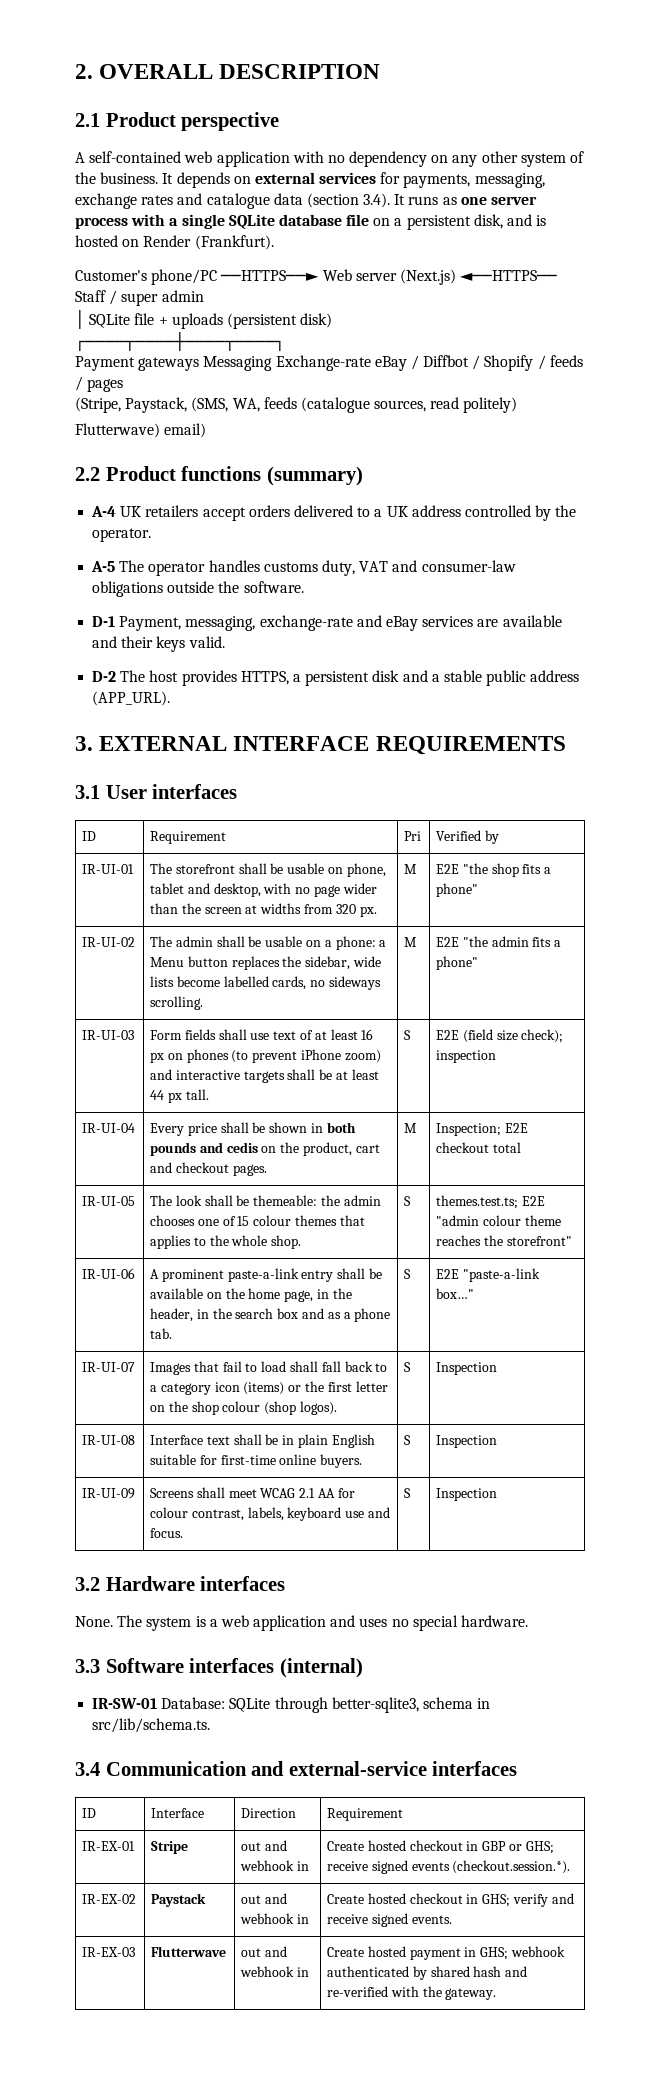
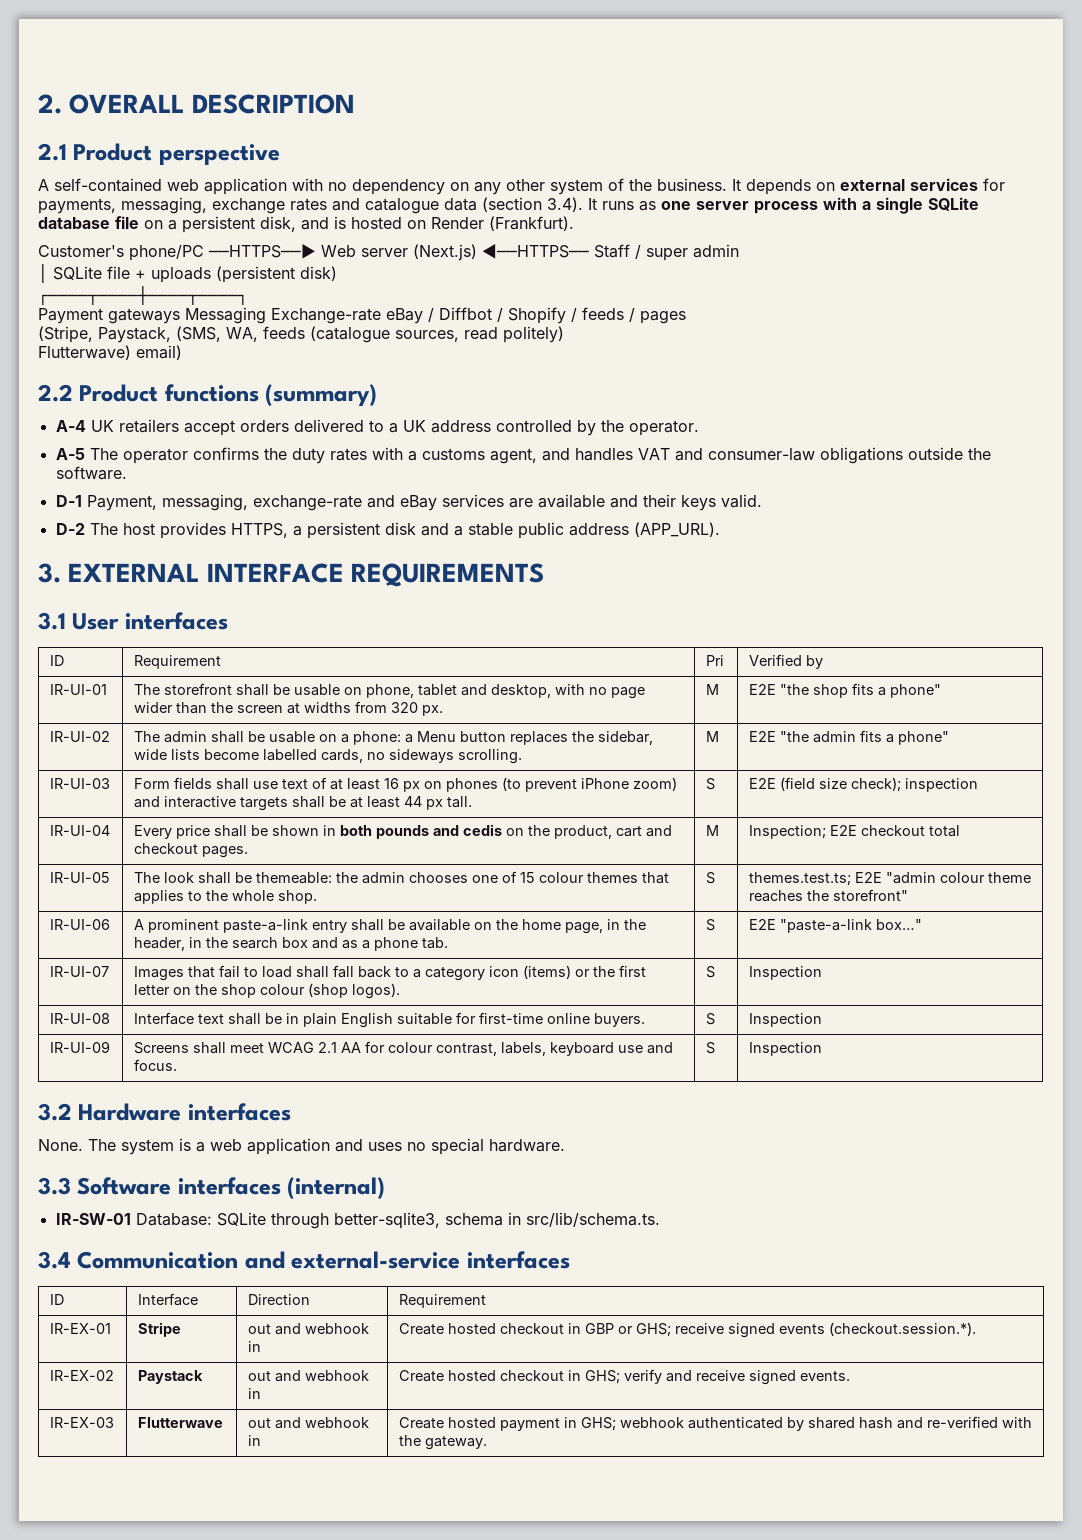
[208,560,355,576] handles customs duty, -> [192,447,633,464] confirms the duty rates with a customs agent, and handles

